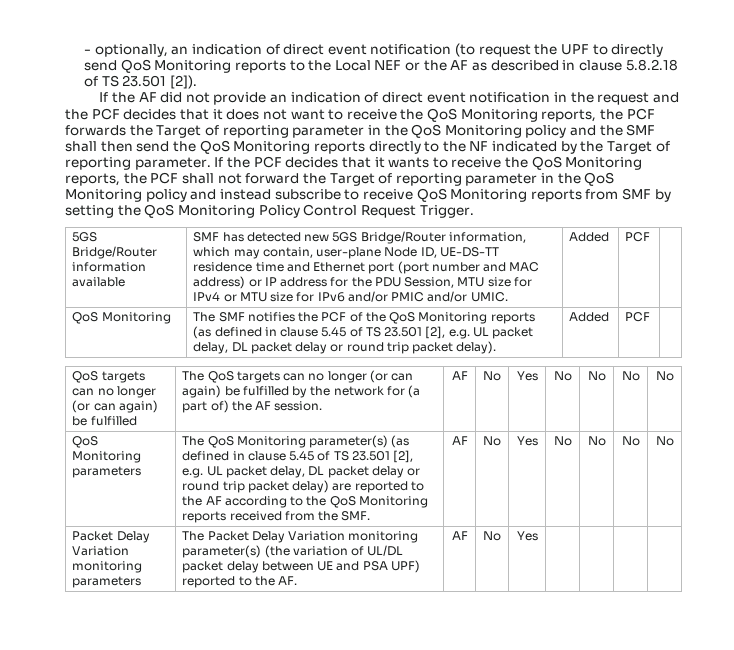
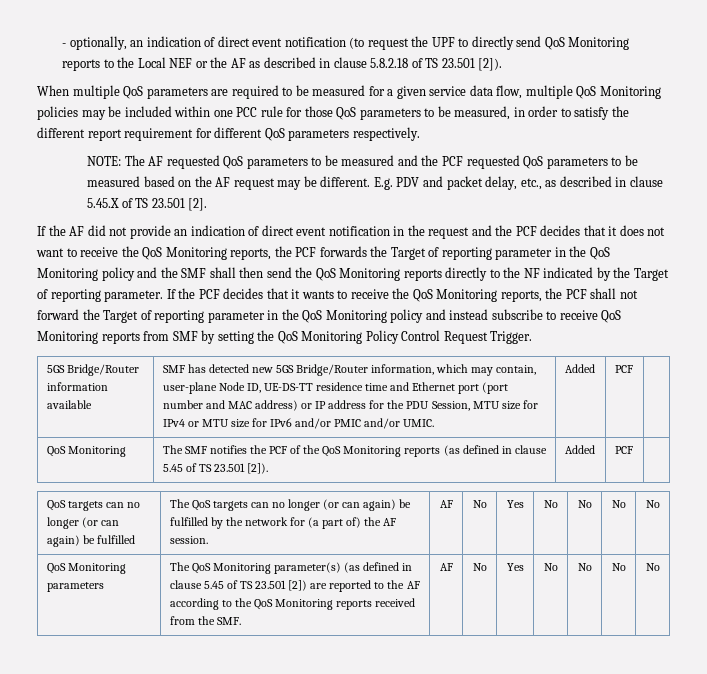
(197, 82) none -> [37,85,661,99] [37,106,629,120] [37,127,420,141] [87,155,638,169] [87,176,663,190] [87,198,208,211] // When multiple QoS parameters are required to be measured for a given service data flow, multiple QoS Monitoring policies may be included within one PCC rule for those QoS parameters to be measured, in order to satisfy the different report requirement for different QoS parameters respectively. // NOTE: The AF requested QoS parameters to be measured and the PCF requested QoS parameters to be measured based on the AF request may be different. E.g. PDV and packet delay, etc., as described in clause 5.45.X of TS 23.501 [2].
[425,326,534,339] [193,341,497,354] [2], e.g. UL packet delay, DL packet delay or round trip packet delay). -> [246,463,268,474] [2]).
[393,450,414,463] [182,466,421,478] [182,480,330,493] [2], e.g. UL packet delay, DL packet delay or round trip packet delay) -> [288,580,308,591] [2])
[72,531,150,543] [72,546,130,556] [72,561,143,573] [72,576,142,588] [182,531,419,543] [182,545,404,558] [182,560,420,573] [182,576,298,588] [451,531,468,540] [483,531,501,541] [516,531,538,541] // Packet Delay Variation monitoring parameters | The Packet Delay Variation monitoring parameter(s) (the variation of UL/DL packet delay between UE and PSA UPF) reported to the AF. | AF | No | Yes | | | | -> (660, 567) none

